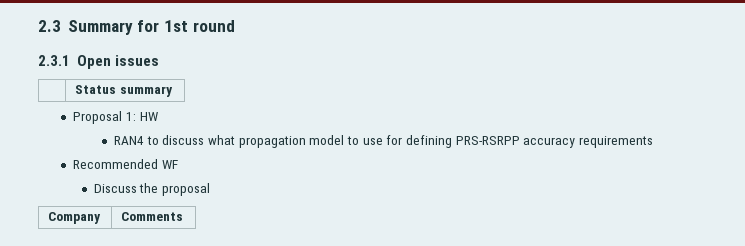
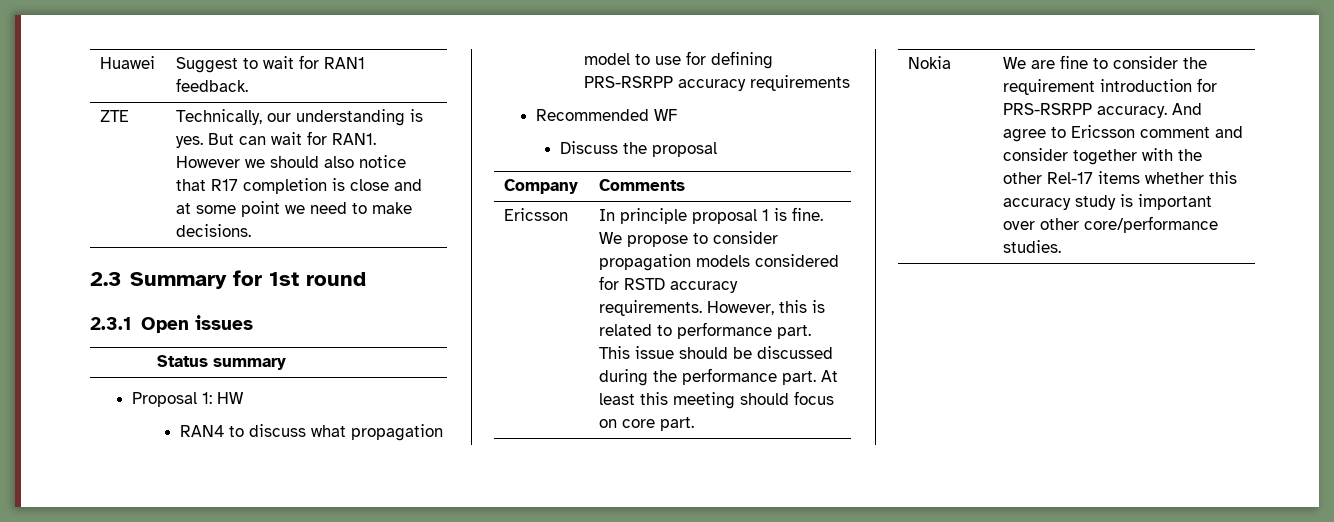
(38, 26) none -> [100,56,156,69] [176,55,366,73] [176,78,249,92] [100,110,130,122] [176,109,424,126] [176,131,377,148] [176,155,407,168] [176,178,423,194] [176,201,413,217] [176,224,252,237] Huawei | Suggest to wait for RAN1 feedback. // ZTE | Technically, our understanding is yes. But can wait for RAN1. However we should also notice that R17 completion is close and at some point we need to make decisions. //
(184, 216) none -> [504,208,569,221] [599,207,824,224] [599,231,779,247] [599,254,840,271] [599,276,739,293] [599,300,826,316] [599,322,812,339] [599,346,834,359] [599,368,839,386] [599,391,835,409] [599,417,695,431] [908,56,952,69] [1003,55,1208,69] [1003,78,1218,95] [1003,103,1203,118] [1003,125,1244,142] [1003,148,1203,165] [1003,171,1238,184] [1003,194,1213,210] [1003,216,1219,233] [1003,240,1062,253] // Ericsson | In principle proposal 1 is fine. We propose to consider propagation models considered for RSTD accuracy requirements. However, this is related to performance part. This issue should be discussed during the performance part. At least this meeting should focus on core part. // Nokia | We are fine to consider the requirement introduction for PRS-RSRPP accuracy. And agree to Ericsson comment and consider together with the other Rel-17 items whether this accuracy study is important over other core/performance studies.

